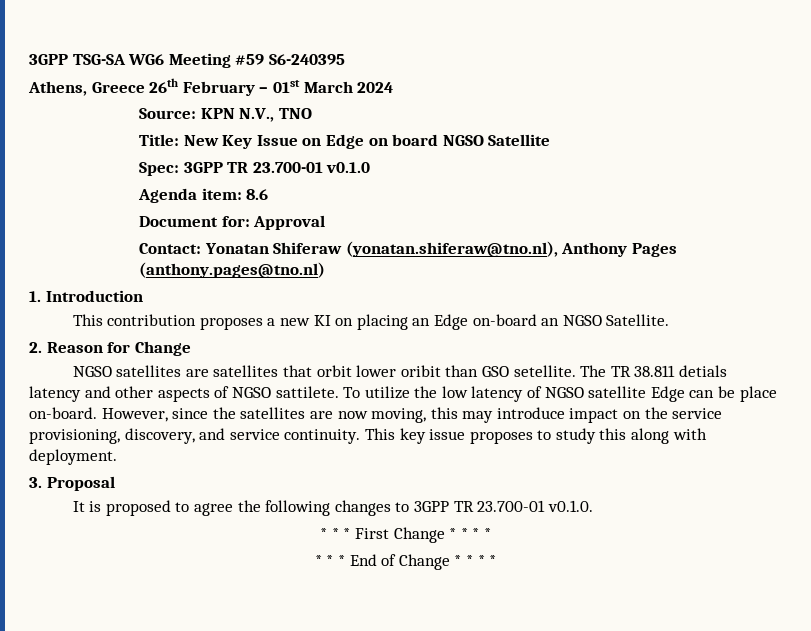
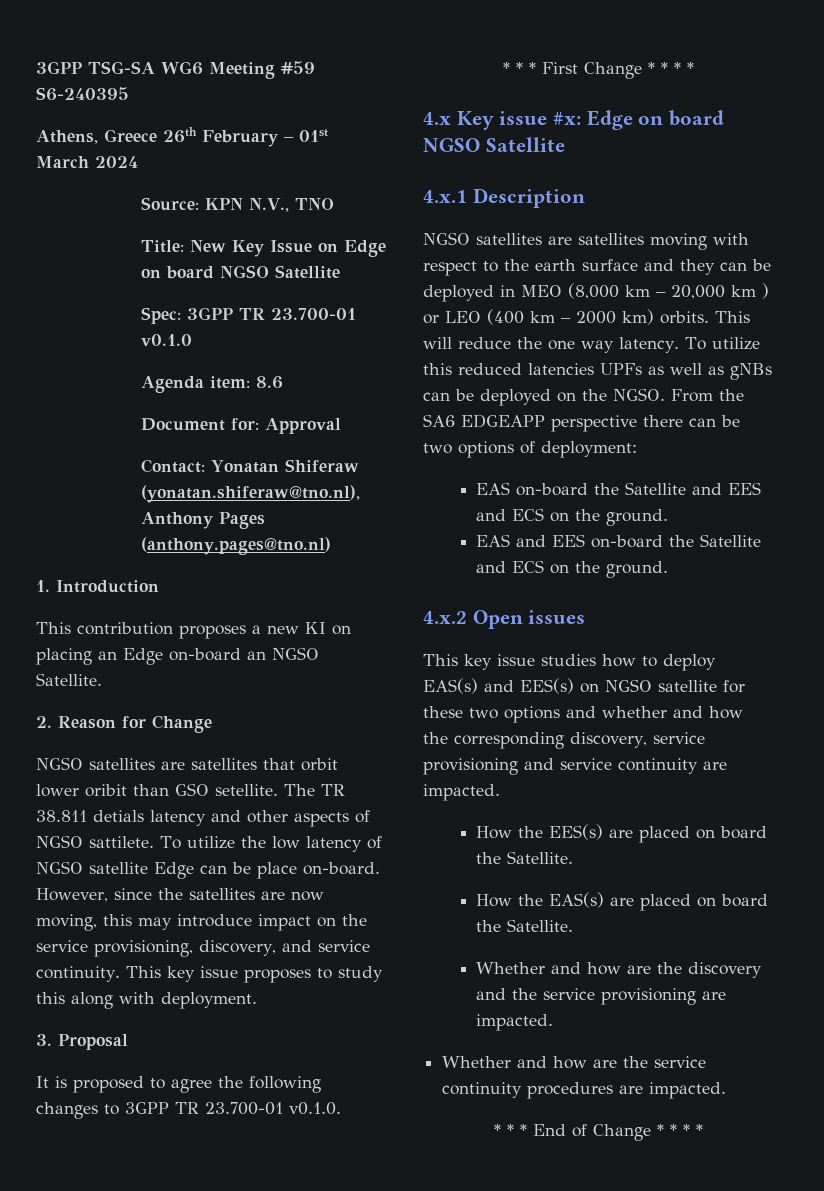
(491, 533) none -> [423,110,725,130] [423,137,565,152] [423,188,585,208] [423,232,749,250] [423,259,771,276] [423,283,769,302] [423,309,750,325] [423,337,760,353] [423,363,772,380] [423,388,744,406] [423,414,740,432] [423,441,637,458] [476,482,762,496] [476,508,669,526] [476,534,762,548] [476,560,669,578] [423,610,586,629] [423,654,716,671] [423,678,745,694] [423,706,743,723] [423,732,705,749] [423,758,727,775] [423,784,500,801] [476,824,768,843] [476,851,574,864] [476,892,769,911] [476,919,574,932] [476,962,763,978] [476,988,727,1005] [476,1014,554,1031] [442,1056,707,1069] [442,1082,727,1099] // 4.x Key issue #x: Edge on board NGSO Satellite // 4.x.1 Description // NGSO satellites are satellites moving with respect to the earth surface and they can be deployed in MEO (8,000 km – 20,000 km ) or LEO (400 km – 2000 km) orbits. This will reduce the one way latency. To utilize this reduced latencies UPFs as well as gNBs can be deployed on the NGSO. From the SA6 EDGEAPP perspective there can be two options of deployment: // EAS on-board the Satellite and EES and ECS on the ground. // EAS and EES on-board the Satellite and ECS on the ground. // 4.x.2 Open issues // This key issue studies how to deploy EAS(s) and EES(s) on NGSO satellite for these two options and whether and how the corresponding discovery, service provisioning and service continuity are impacted. // How the EES(s) are placed on board the Satellite. // How the EAS(s) are placed on board the Satellite. // Whether and how are the discovery and the service provisioning are impacted. // Whether and how are the service continuity procedures are impacted.

